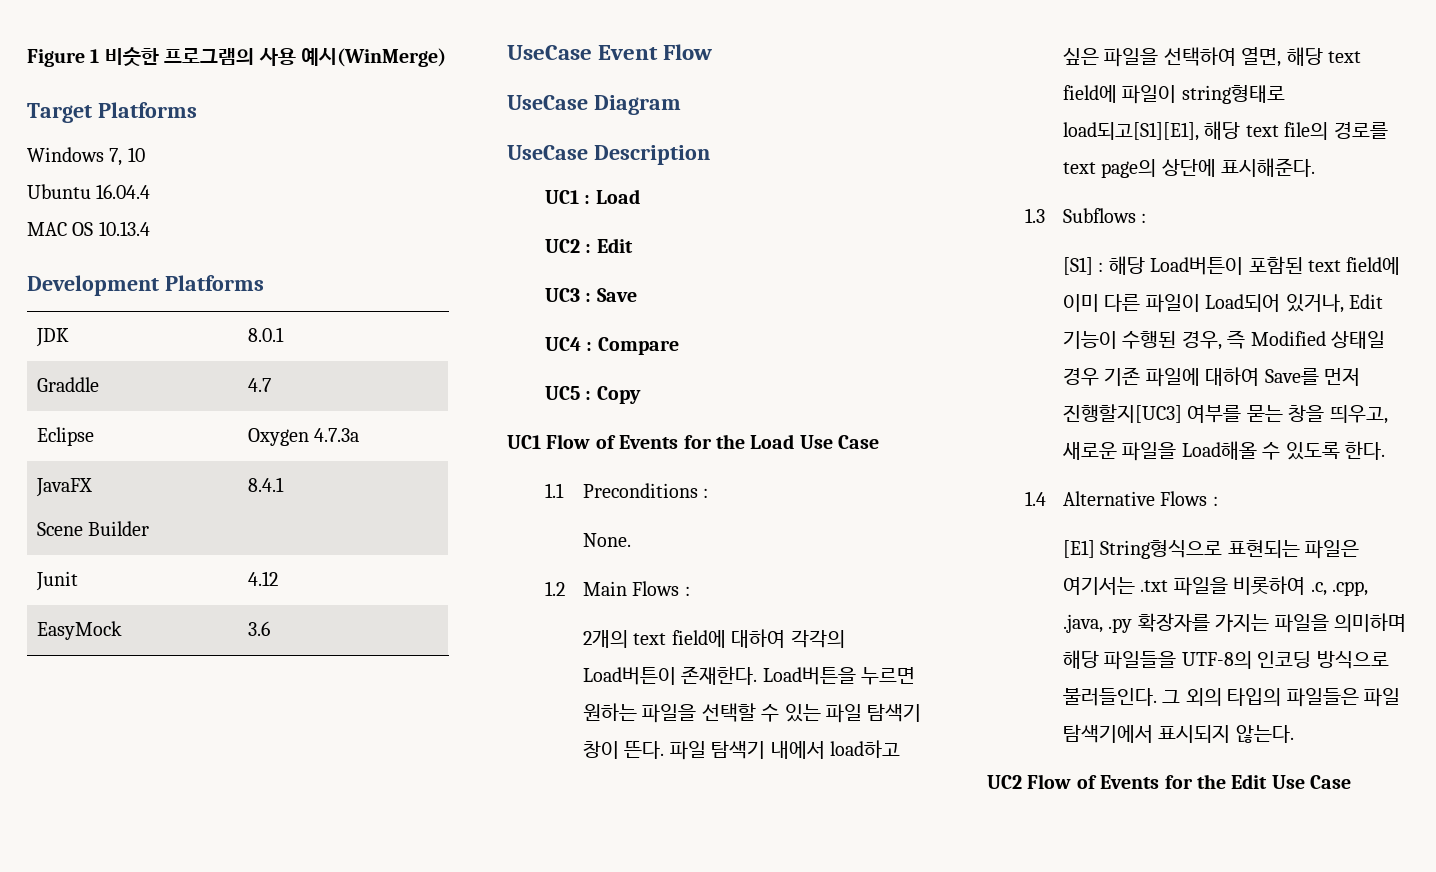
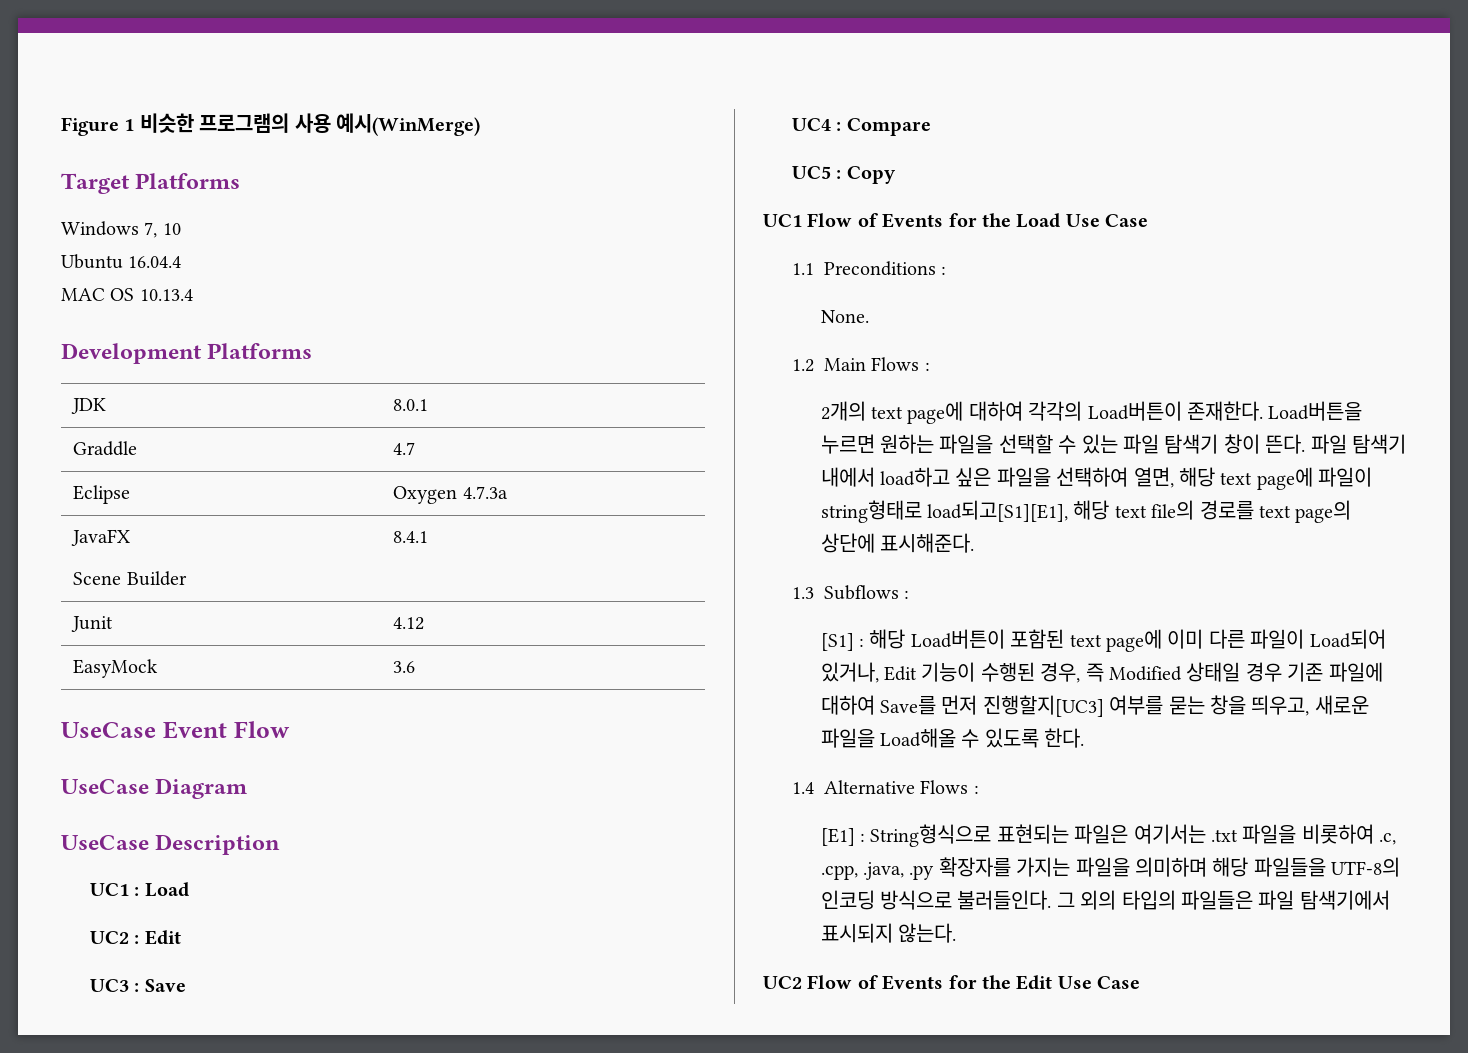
[671,630,726,648] field에 -> [907,401,964,424] page에
[1063,85,1118,103] field에 -> [1256,467,1313,490] page에
[1346,257,1401,275] field에 -> [1106,629,1163,652] page에
(1096, 549) none -> [860,833,866,842] :

